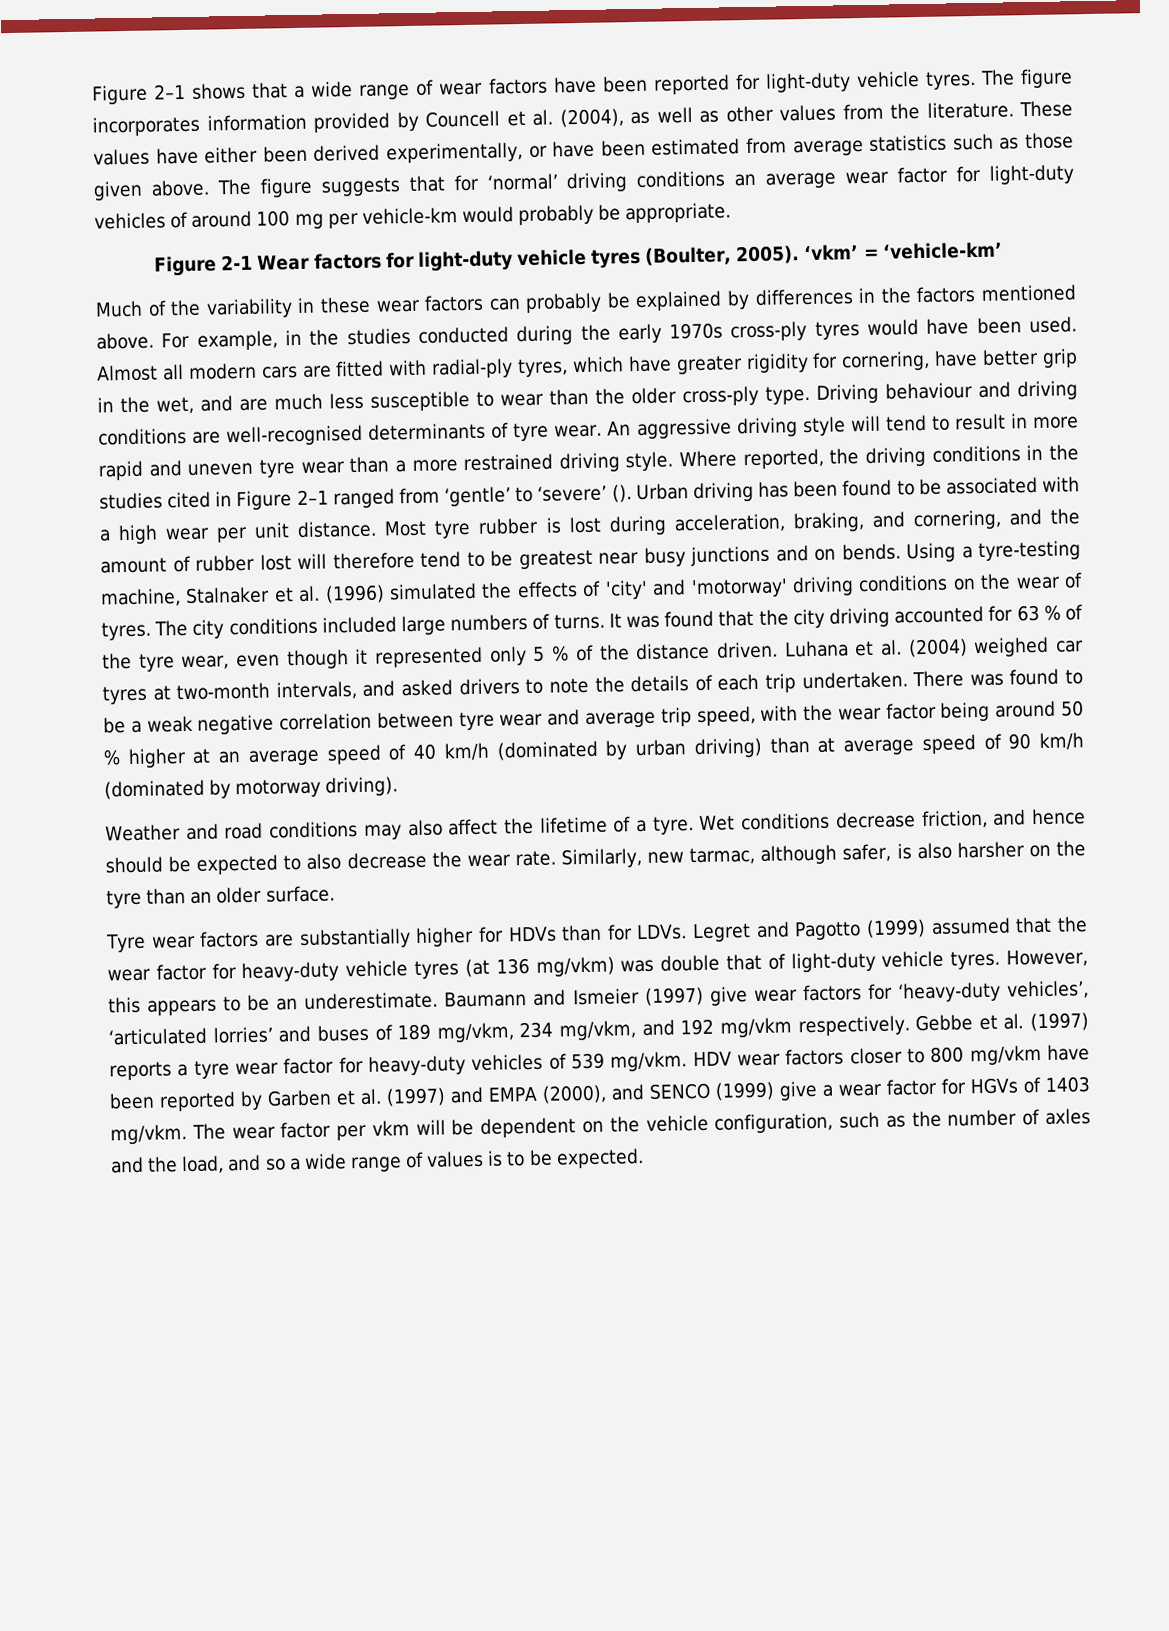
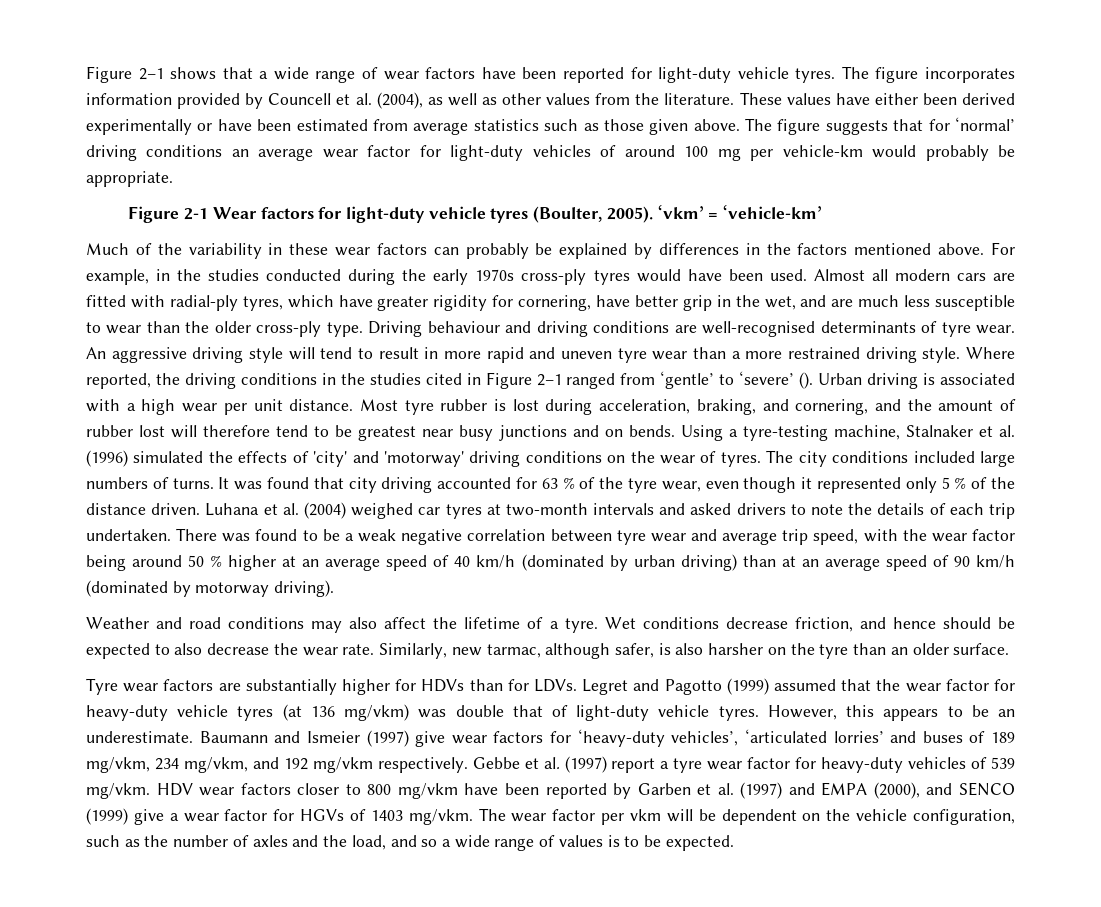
[386,141,523,164] experimentally, -> [86,119,192,135] experimentally
[758,478,942,498] has been found to be -> [923,373,936,385] is
[758,609,789,626] the -> (344, 483) none
[275,680,357,701] intervals, -> [593,503,655,515] intervals
(836, 745) none -> [801,559,819,567] an
[109,1061,172,1081] reports -> [611,758,656,773] report

